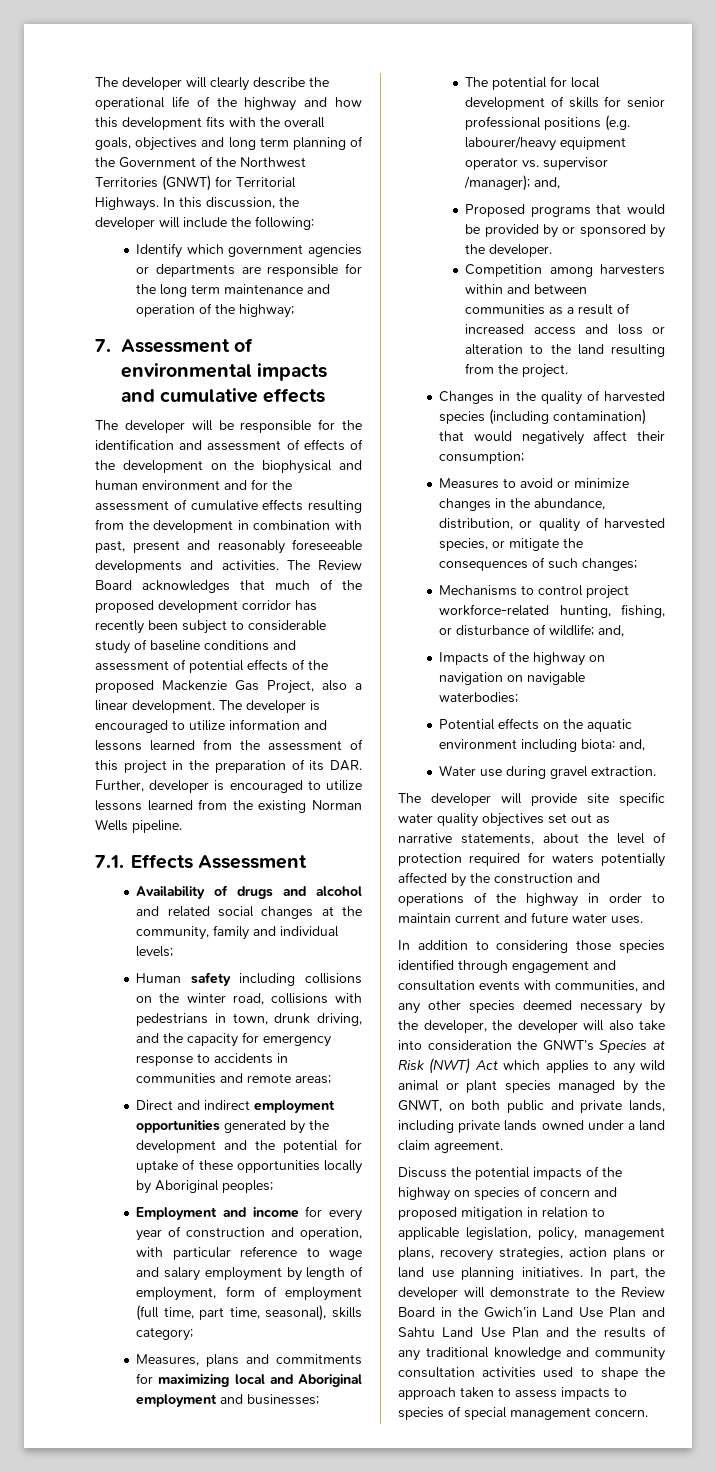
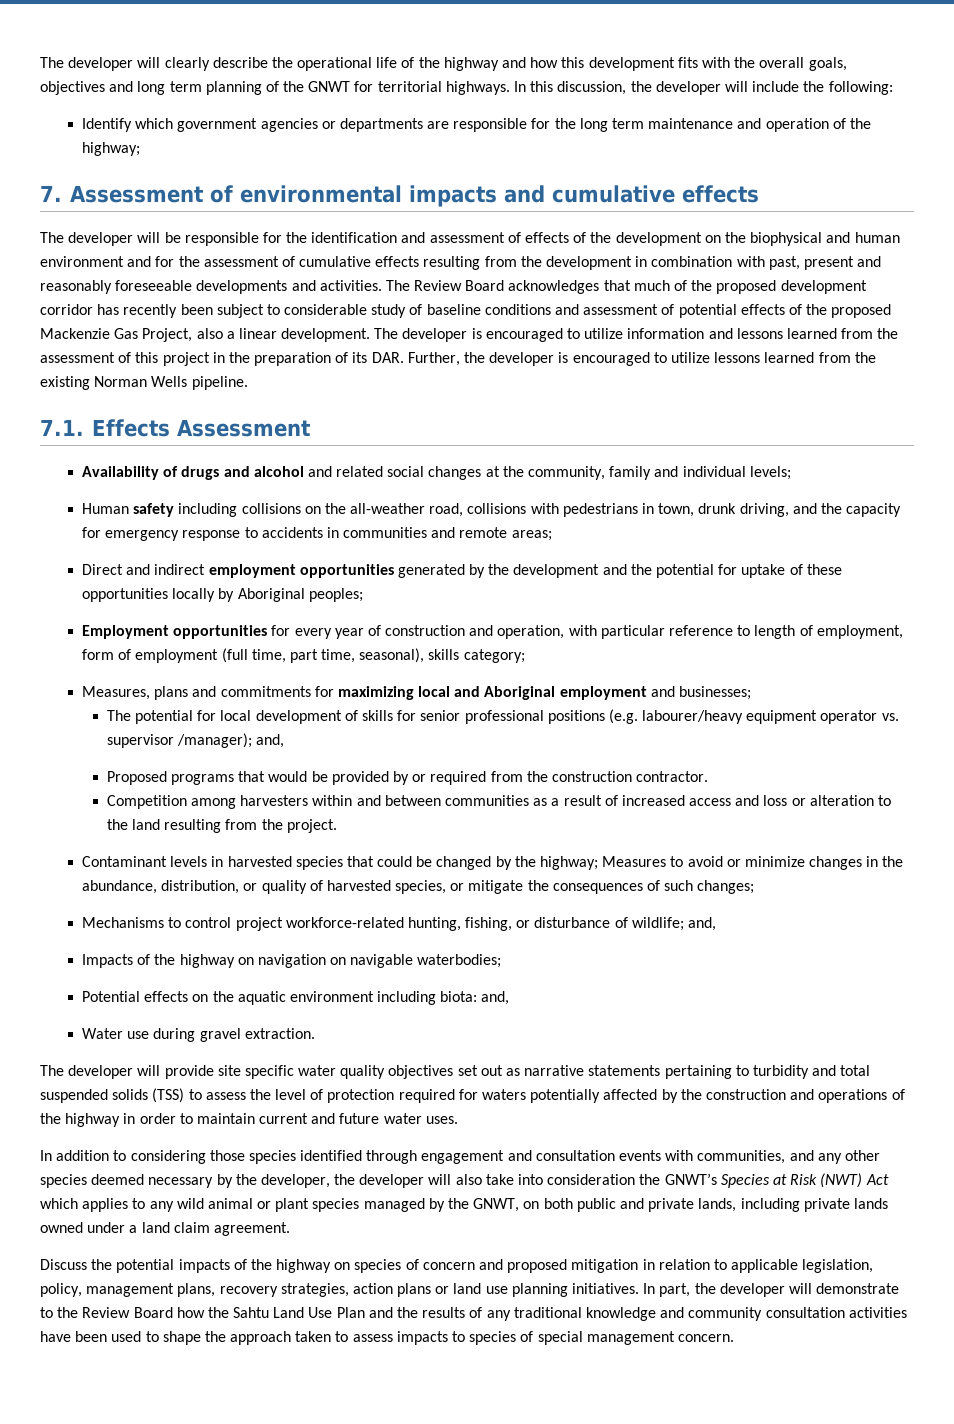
[119,156,306,168] [95,175,296,191] [95,197,159,211] Government of the Northwest Territories (GNWT) for Territorial Highways. -> [308,81,510,95] GNWT for territorial highways.
(144, 786) none -> [464,352,486,363] the
[186,993,226,1003] winter -> [350,503,426,514] all-weather
[222,1207,299,1218] and income -> [173,625,268,639] opportunities
[329,1250,362,1260] [136,1267,302,1281] wage and salary employment by -> (751, 630) none
[579,224,665,238] [465,244,553,257] sponsored by the developer. -> [430,771,709,785] required from the construction contractor.
[439,390,665,405] [439,409,647,425] [439,430,665,445] [439,451,525,464] Changes in the quality of harvested species (including contamination) that would negatively affect their consumption; // -> [81,856,599,870] Contaminant levels in harvested species that could be changed by the highway;
[461,833,579,845] statements, about -> [588,1065,871,1079] [40,1088,246,1103] statements pertaining to turbidity and total suspended solids (TSS) to assess
[440,1307,665,1318] in the Gwich’in Land Use Plan and -> [176,1307,229,1318] how the
(537, 1372) none -> [40,1331,108,1342] have been

